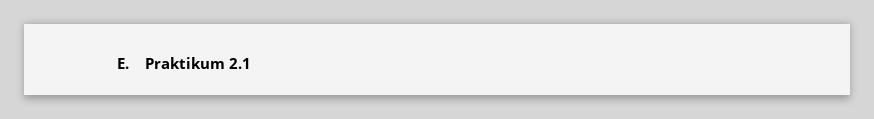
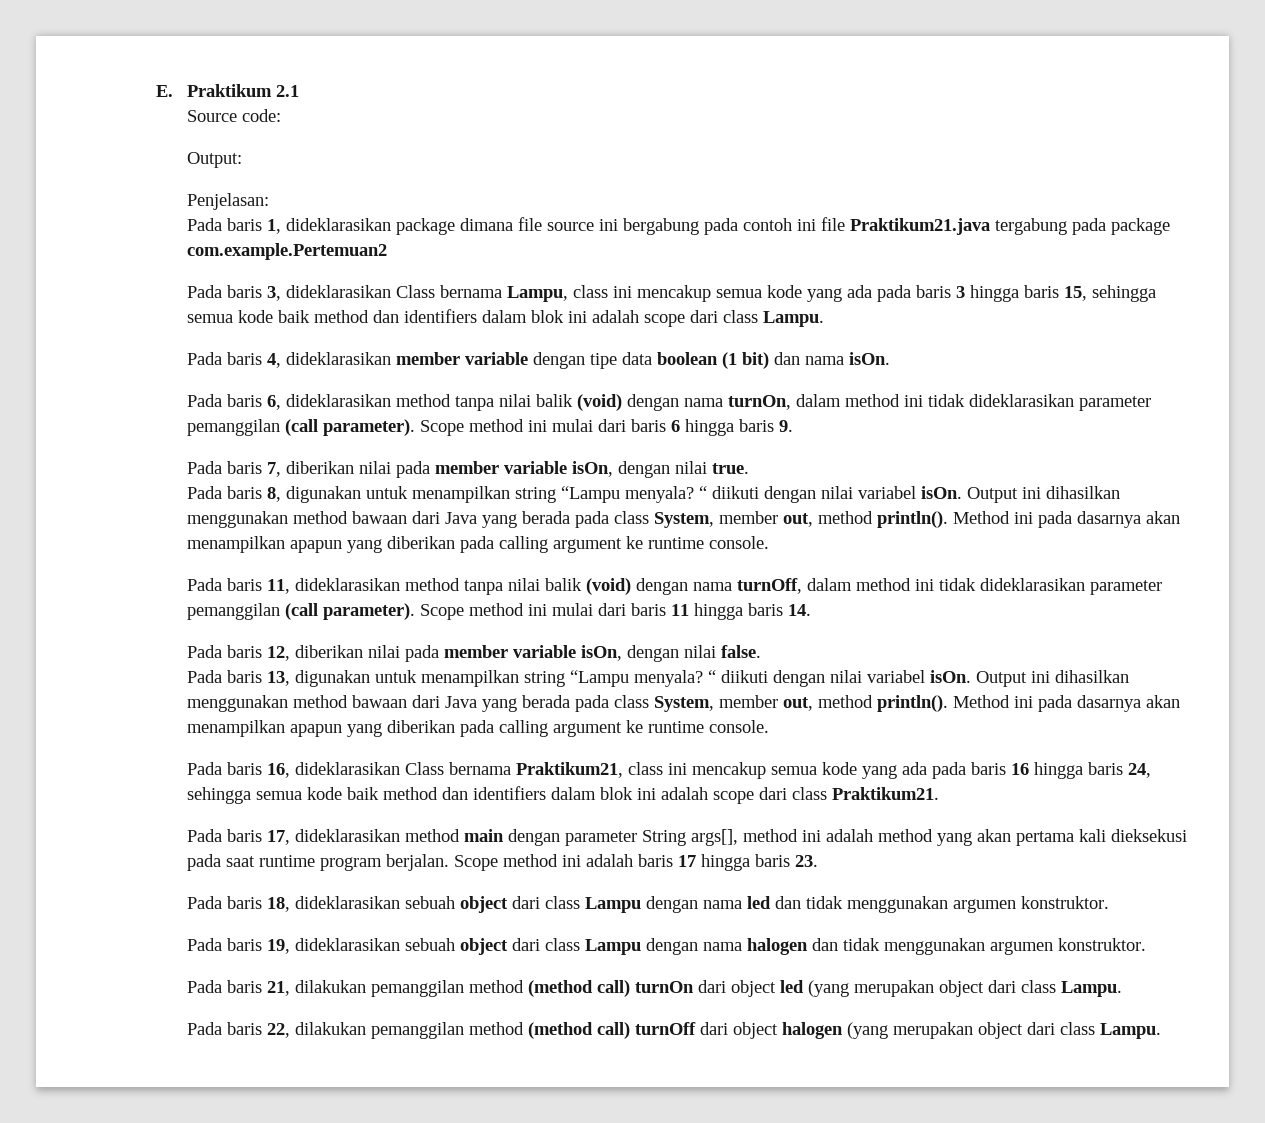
(252, 63) none -> [186,109,281,122] [186,152,242,168] [186,193,269,210] [186,217,1170,235] [186,243,387,260] [186,285,1156,302] [186,309,824,327] [186,352,890,369] [186,394,1151,411] [186,419,793,436] [186,461,749,478] [186,486,1120,503] [186,511,1180,528] [186,536,769,553] [186,578,1162,595] [186,603,811,620] [186,645,761,662] [186,670,1129,687] [186,695,1180,712] [186,720,769,737] [186,762,1151,779] [186,786,939,804] [186,829,1187,846] [186,854,818,871] [186,896,1109,913] [186,938,1146,955] [186,980,1122,997] [186,1022,1161,1039] // Source code: // Output: // Penjelasan: // Pada baris 1, dideklarasikan package dimana file source ini bergabung pada contoh ini file Praktikum21.java tergabung pada package com.example.Pertemuan2 // Pada baris 3, dideklarasikan Class bernama Lampu, class ini mencakup semua kode yang ada pada baris 3 hingga baris 15, sehingga semua kode baik method dan identifiers dalam blok ini adalah scope dari class Lampu. // Pada baris 4, dideklarasikan member variable dengan tipe data boolean (1 bit) dan nama isOn. // Pada baris 6, dideklarasikan method tanpa nilai balik (void) dengan nama turnOn, dalam method ini tidak dideklarasikan parameter pemanggilan (call parameter). Scope method ini mulai dari baris 6 hingga baris 9. // Pada baris 7, diberikan nilai pada member variable isOn, dengan nilai true. // Pada baris 8, digunakan untuk menampilkan string “Lampu menyala? “ diikuti dengan nilai variabel isOn. Output ini dihasilkan menggunakan method bawaan dari Java yang berada pada class System, member out, method println(). Method ini pada dasarnya akan menampilkan apapun yang diberikan pada calling argument ke runtime console. // Pada baris 11, dideklarasikan method tanpa nilai balik (void) dengan nama turnOff, dalam method ini tidak dideklarasikan parameter pemanggilan (call parameter). Scope method ini mulai dari baris 11 hingga baris 14. // Pada baris 12, diberikan nilai pada member variable isOn, dengan nilai false. // Pada baris 13, digunakan untuk menampilkan string “Lampu menyala? “ diikuti dengan nilai variabel isOn. Output ini dihasilkan menggunakan method bawaan dari Java yang berada pada class System, member out, method println(). Method ini pada dasarnya akan menampilkan apapun yang diberikan pada calling argument ke runtime console. // Pada baris 16, dideklarasikan Class bernama Praktikum21, class ini mencakup semua kode yang ada pada baris 16 hingga baris 24, sehingga semua kode baik method dan identifiers dalam blok ini adalah scope dari class Praktikum21. // Pada baris 17, dideklarasikan method main dengan parameter String args[], method ini adalah method yang akan pertama kali dieksekusi pada saat runtime program berjalan. Scope method ini adalah baris 17 hingga baris 23. // Pada baris 18, dideklarasikan sebuah object dari class Lampu dengan nama led dan tidak menggunakan argumen konstruktor. // Pada baris 19, dideklarasikan sebuah object dari class Lampu dengan nama halogen dan tidak menggunakan argumen konstruktor. // Pada baris 21, dilakukan pemanggilan method (method call) turnOn dari object led (yang merupakan object dari class Lampu. // Pada baris 22, dilakukan pemanggilan method (method call) turnOff dari object halogen (yang merupakan object dari class Lampu.

